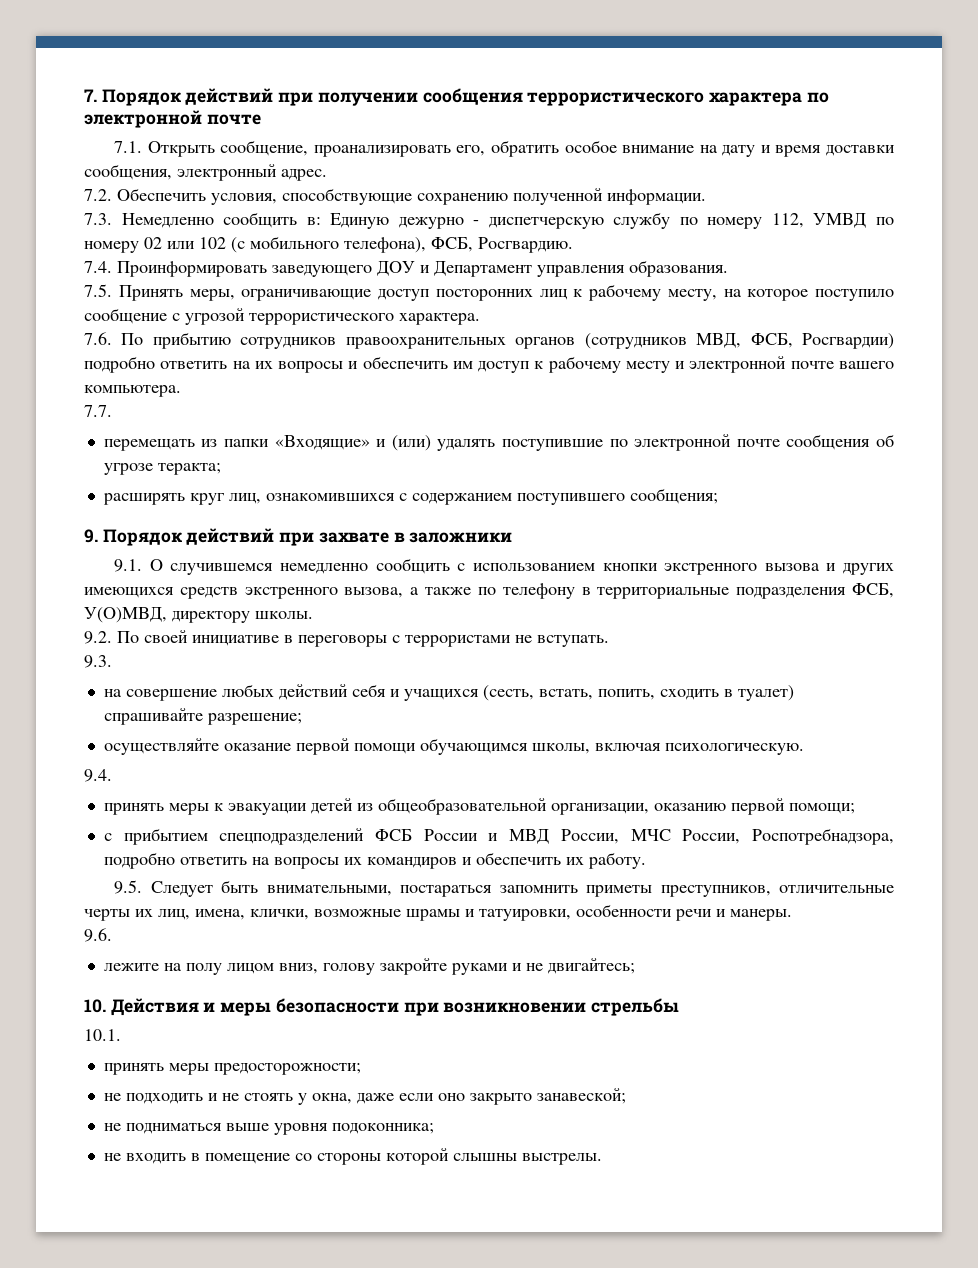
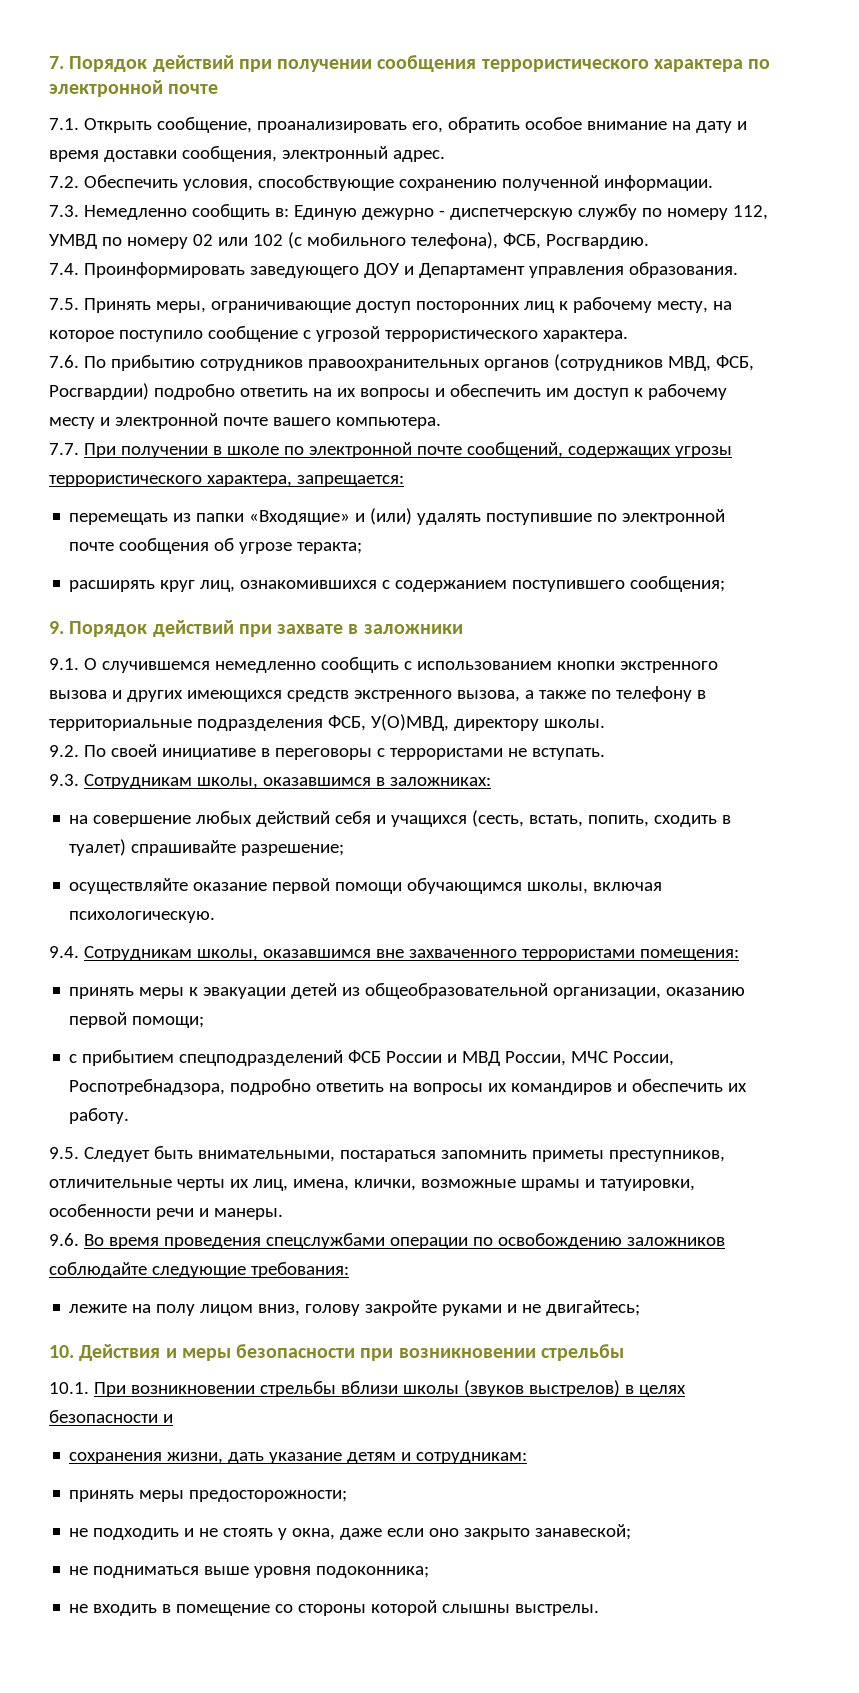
(112, 411) none -> [83,442,732,458] [49,475,404,487] При получении в школе по электронной почте сообщений, содержащих угрозы террористического характера, запрещается:
(112, 661) none -> [83,774,491,789] Сотрудникам школы, оказавшимся в заложниках:
(112, 775) none -> [83,946,739,961] Сотрудникам школы, оказавшимся вне захваченного террористами помещения:
(112, 935) none -> [83,1233,725,1249] [49,1262,349,1278] Во время проведения спецслужбами операции по освобождению заложников соблюдайте следующие требования:
(121, 1035) none -> [93,1380,686,1397] [49,1410,173,1423] [69,1452,528,1464] При возникновении стрельбы вблизи школы (звуков выстрелов) в целях безопасности и // сохранения жизни, дать указание детям и сотрудникам:

